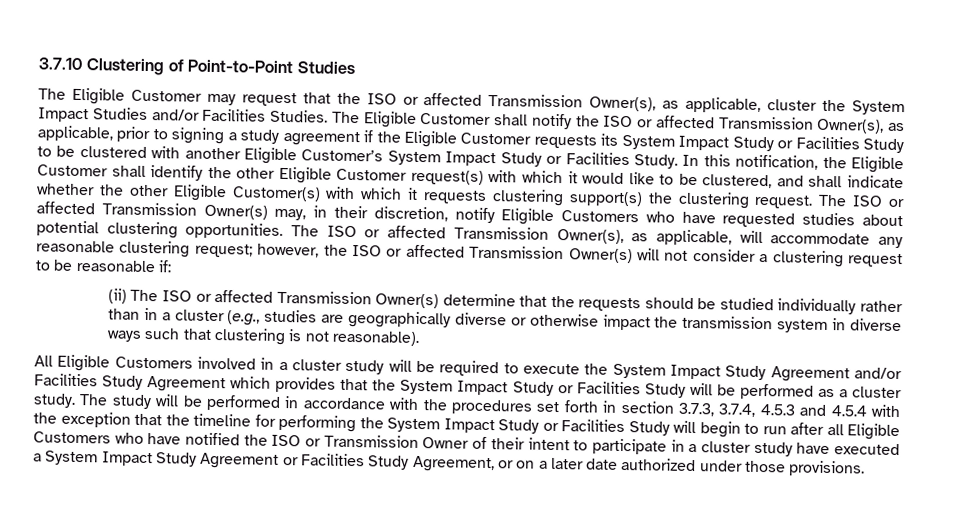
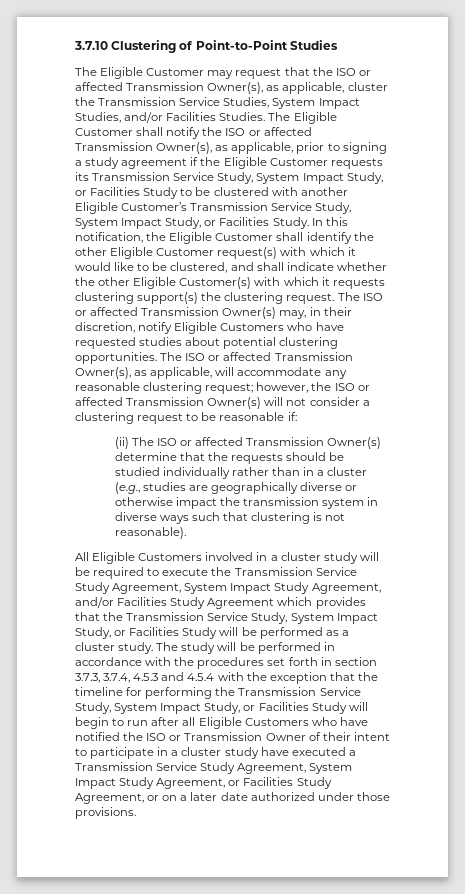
[852,100,905,116] [38,107,148,123] System Impact Studies -> [98,97,360,109] [75,112,121,123] Transmission Service Studies, System Impact Studies,
[621,134,774,152] System Impact Study -> [92,172,383,184] Transmission Service Study, System Impact Study,
[387,150,542,167] System Impact Study -> [190,202,352,214] [75,217,202,229] Transmission Service Study, System Impact Study,
[612,363,850,383] System Impact Study Agreement -> [234,567,357,576] [75,582,381,594] Transmission Service Study Agreement, System Impact Study Agreement,
[400,379,554,396] System Impact Study -> [126,612,378,624] [75,627,111,639] Transmission Service Study, System Impact Study,
[387,417,539,434] System Impact Study -> [238,687,361,696] [75,702,241,714] Transmission Service Study, System Impact Study,
[45,450,280,469] System Impact Study Agreement -> [75,762,353,774] [75,777,226,789] Transmission Service Study Agreement, System Impact Study Agreement,

